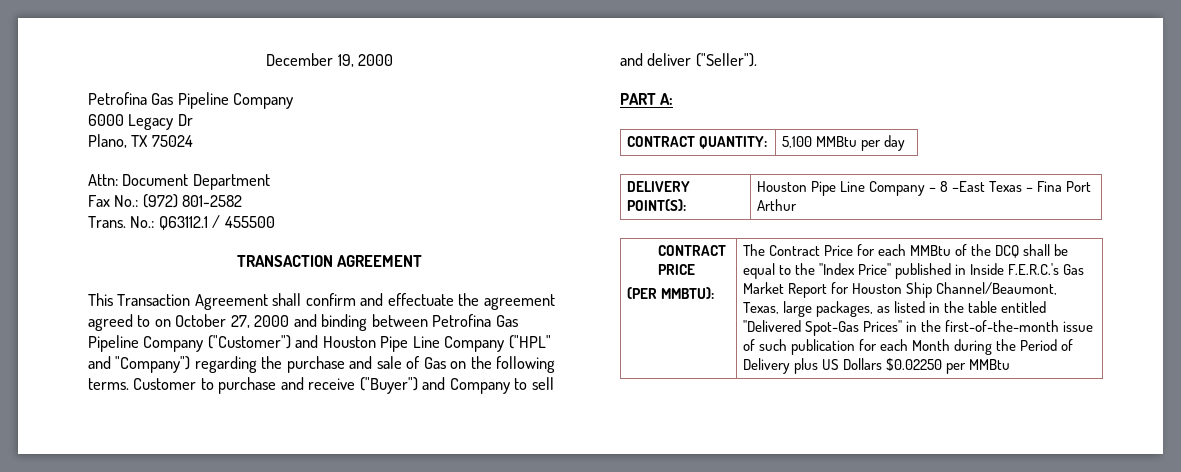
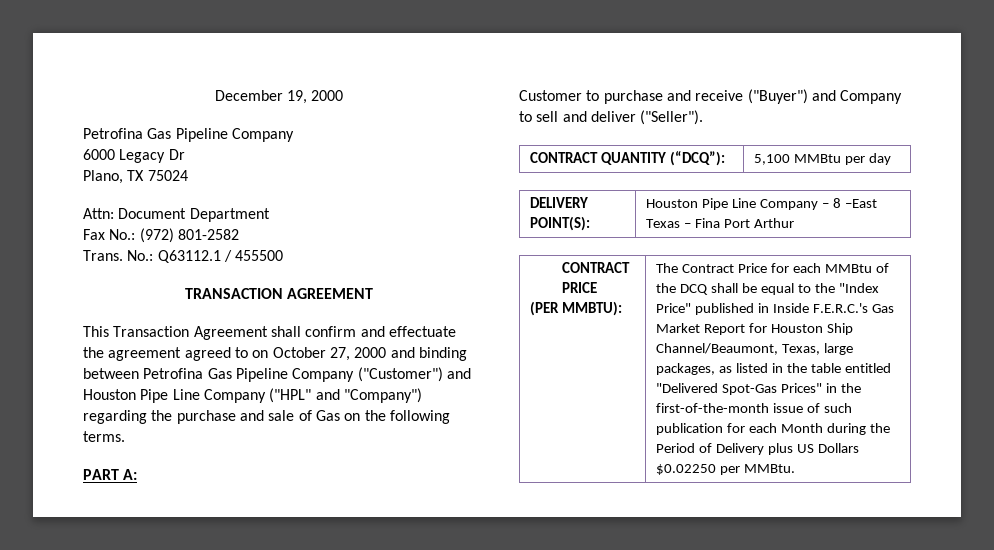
(129, 384) none -> [83,469,138,480] // PART A: //
[620,93,674,105] [626,136,767,149] // PART A: // CONTRACT QUANTITY: -> [530,151,726,166] // CONTRACT QUANTITY (“DCQ”):
[969,359,1011,370] MMBtu -> [744,464,796,473] MMBtu.

